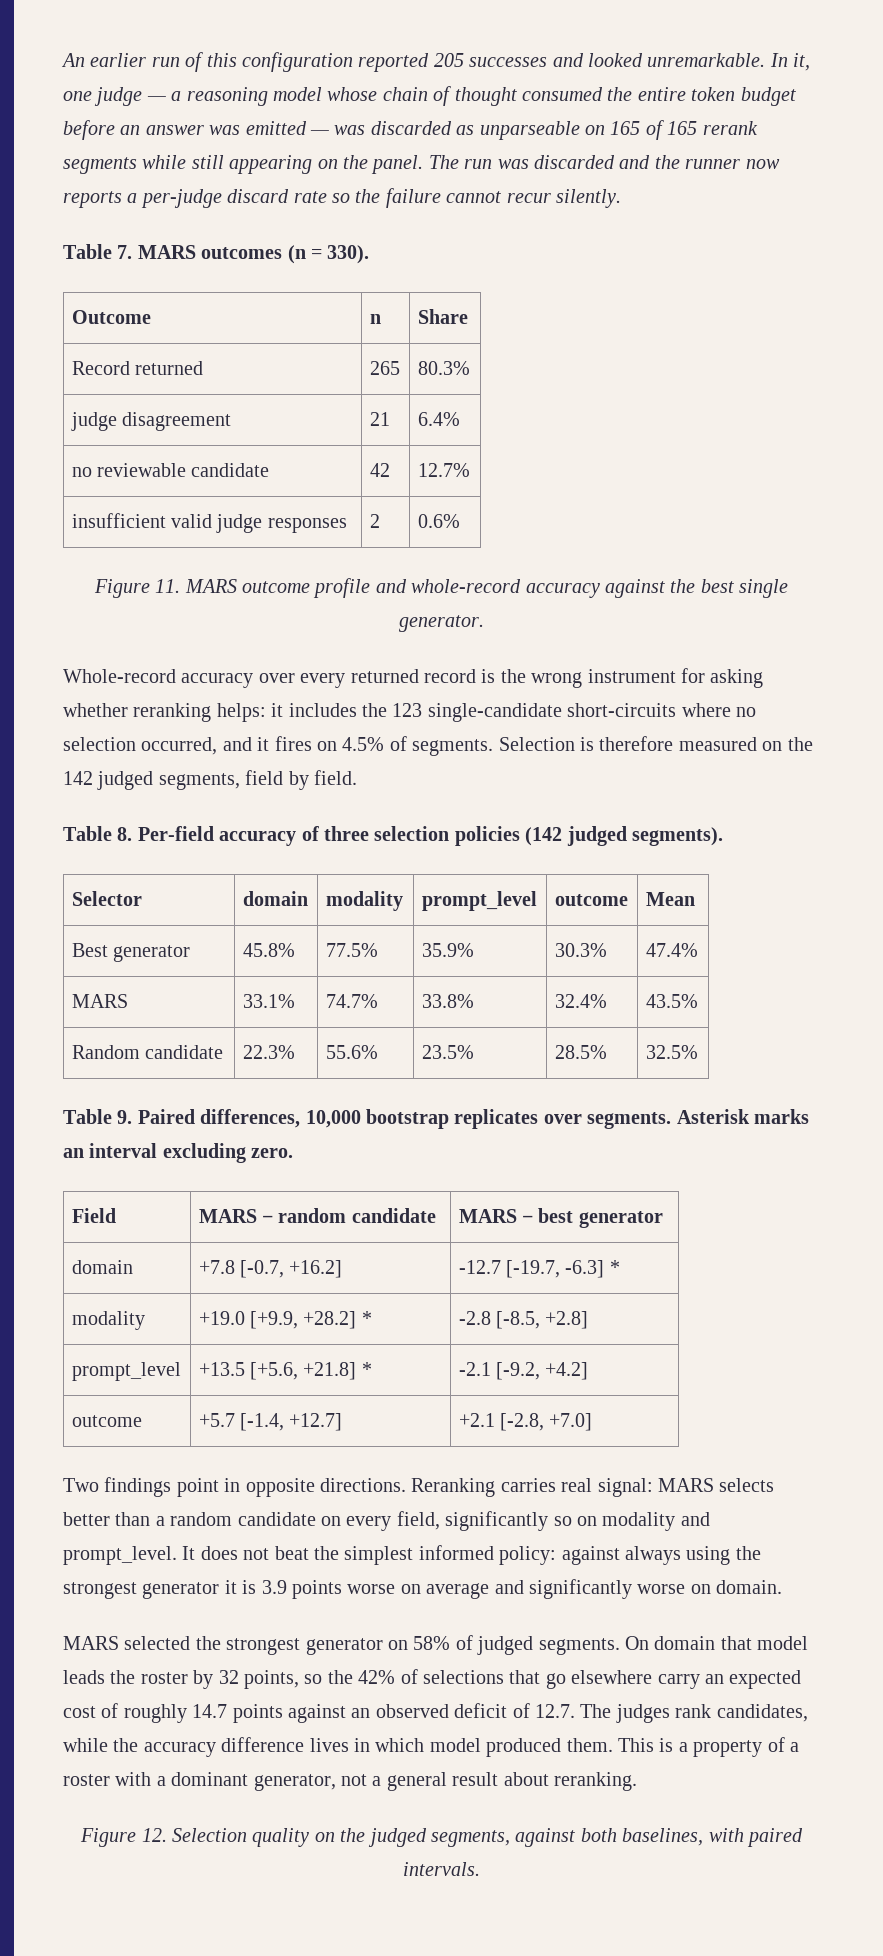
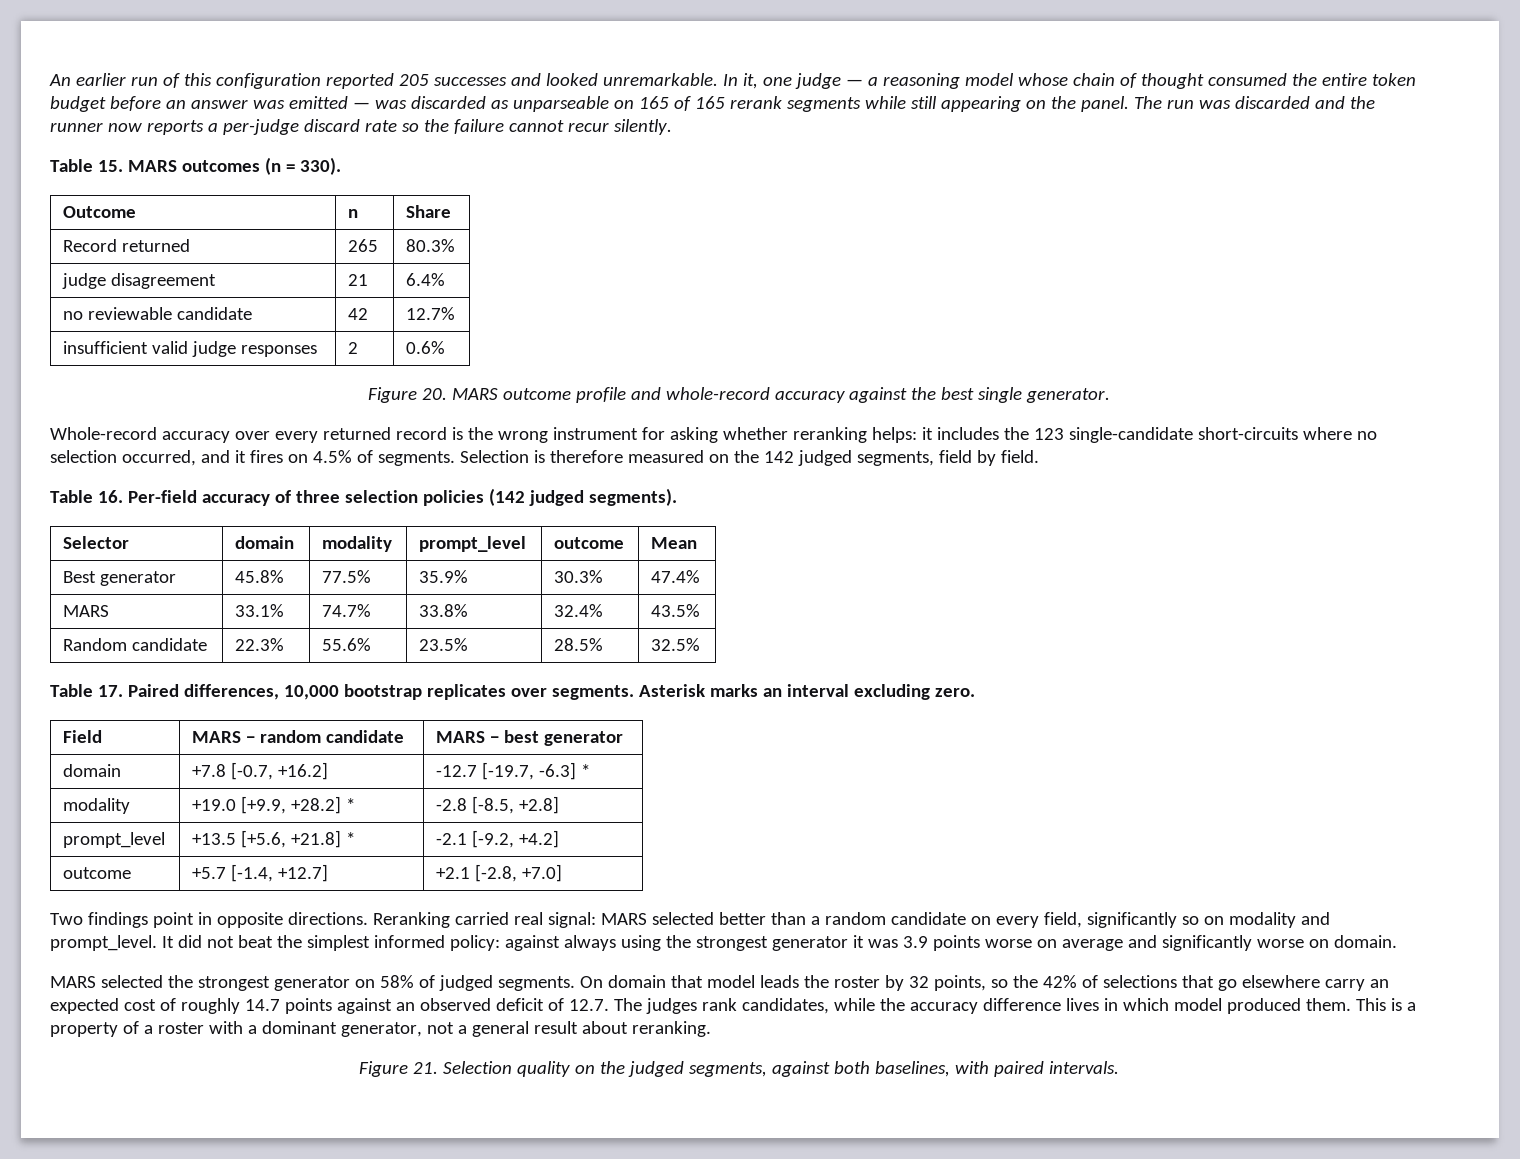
[117,245,133,259] 7. -> [97,160,123,172] 15.
[155,579,181,593] 11. -> [421,388,447,400] 20.
[117,827,133,841] 8. -> [97,490,123,503] 16.
[117,1110,133,1124] 9. -> [97,685,123,697] 17.
[500,1478,556,1492] carries -> [454,912,509,925] carried
[719,1478,775,1492] selects -> [651,912,714,925] selected
[200,1546,238,1560] does -> [177,935,202,948] did
[242,1580,257,1594] is -> [867,939,898,948] was
[141,1828,167,1842] 12. -> [413,1062,439,1074] 21.

